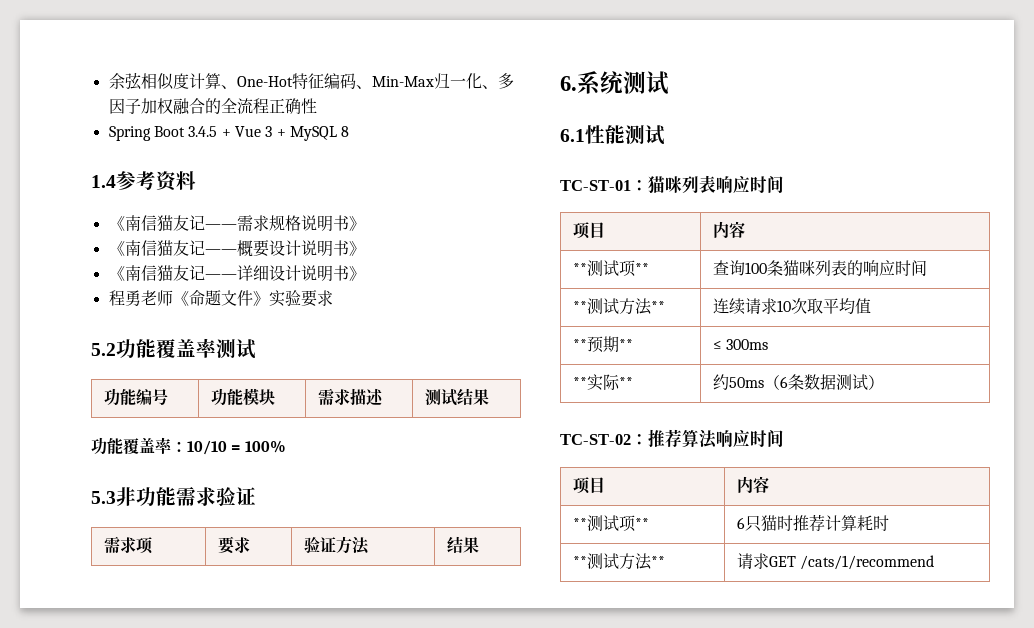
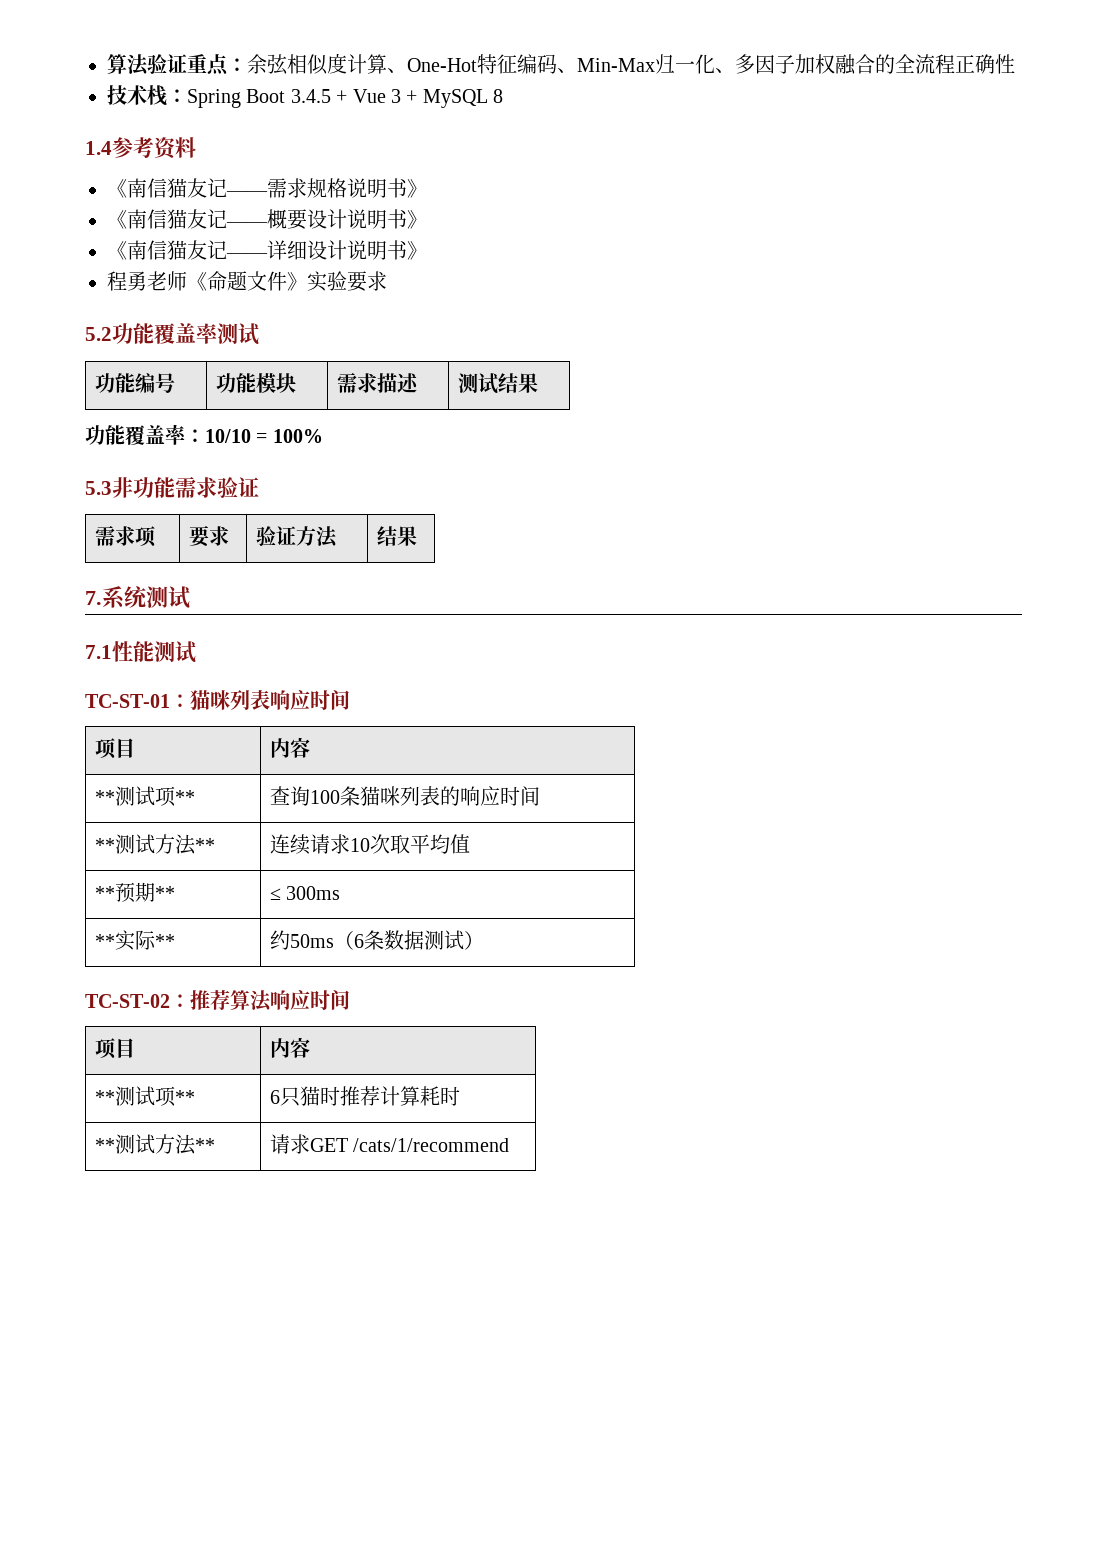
(108, 81) none -> [107,54,247,76] 算法验证重点：
(317, 106) none -> [107,85,187,106] 技术栈：
[560,76,577,91] 6. -> [85,591,102,605] 7.
[560,129,585,142] 6.1 -> [85,645,112,659] 7.1

